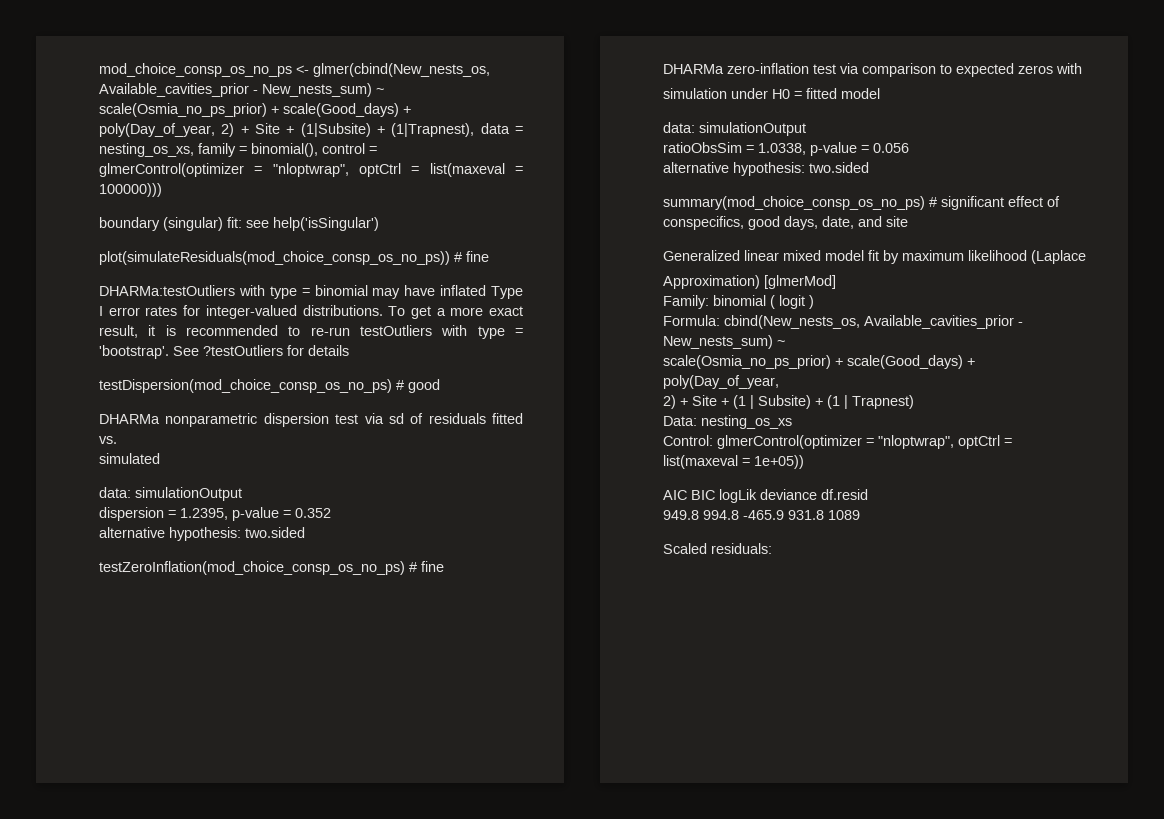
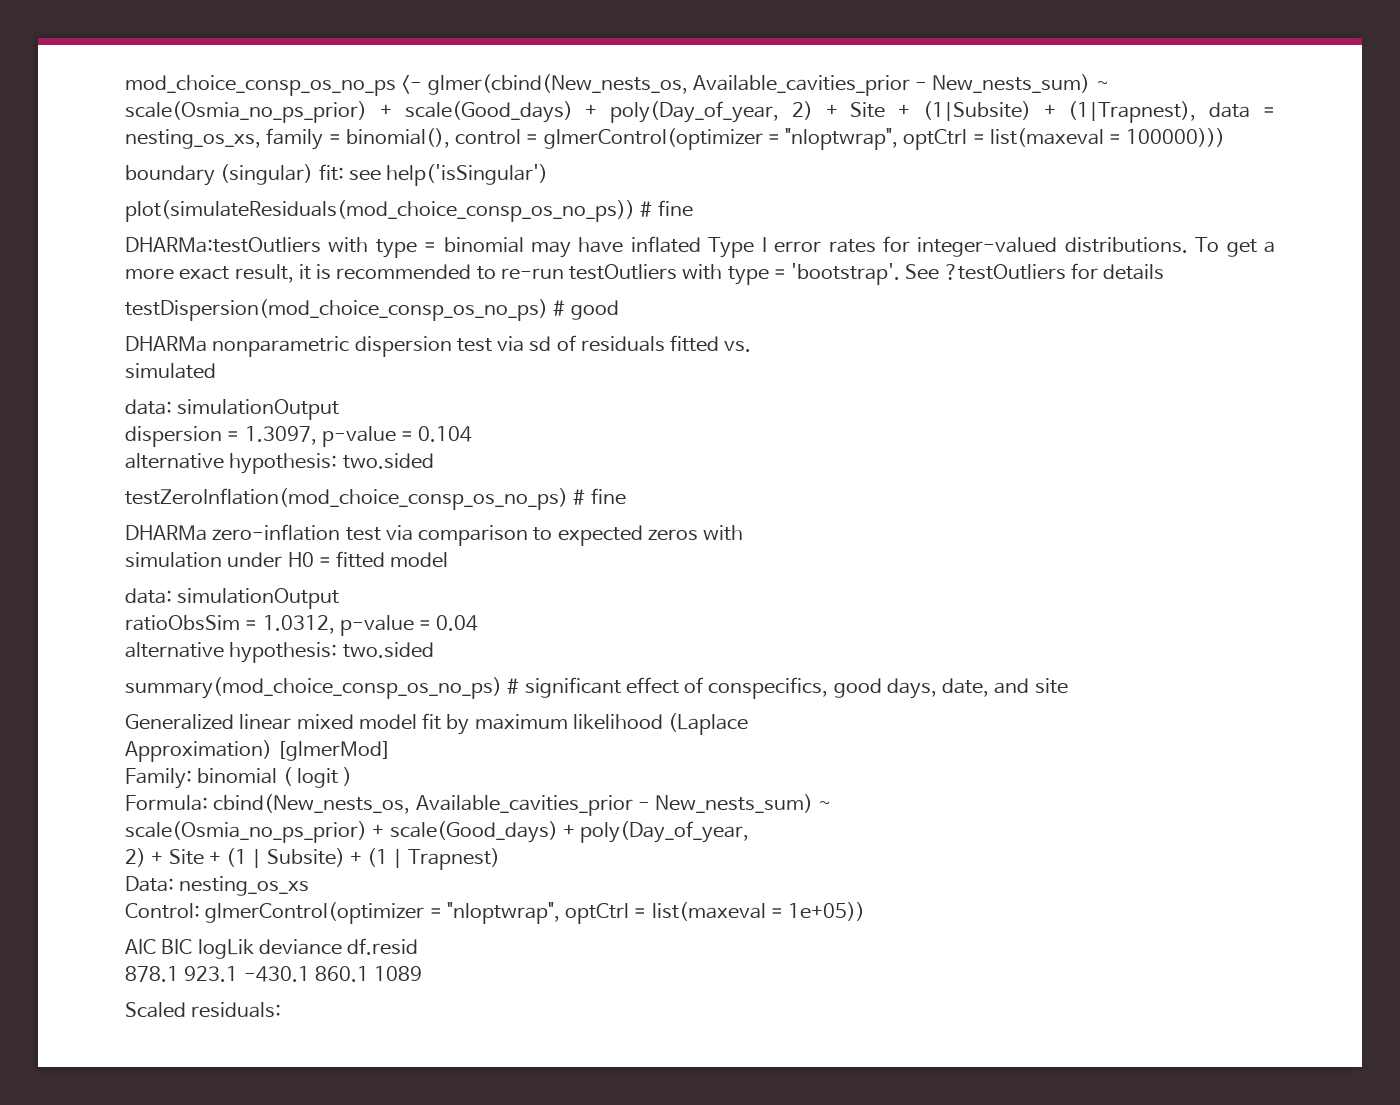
[180,507,331,521] 1.2395, p-value = 0.352 -> [244,426,473,447] 1.3097, p-value = 0.104
[758,142,909,156] 1.0338, p-value = 0.056 -> [262,615,479,636] 1.0312, p-value = 0.04
[663,510,824,520] 949.8 994.8 -465.9 931.8 -> [125,966,369,982] 878.1 923.1 -430.1 860.1

